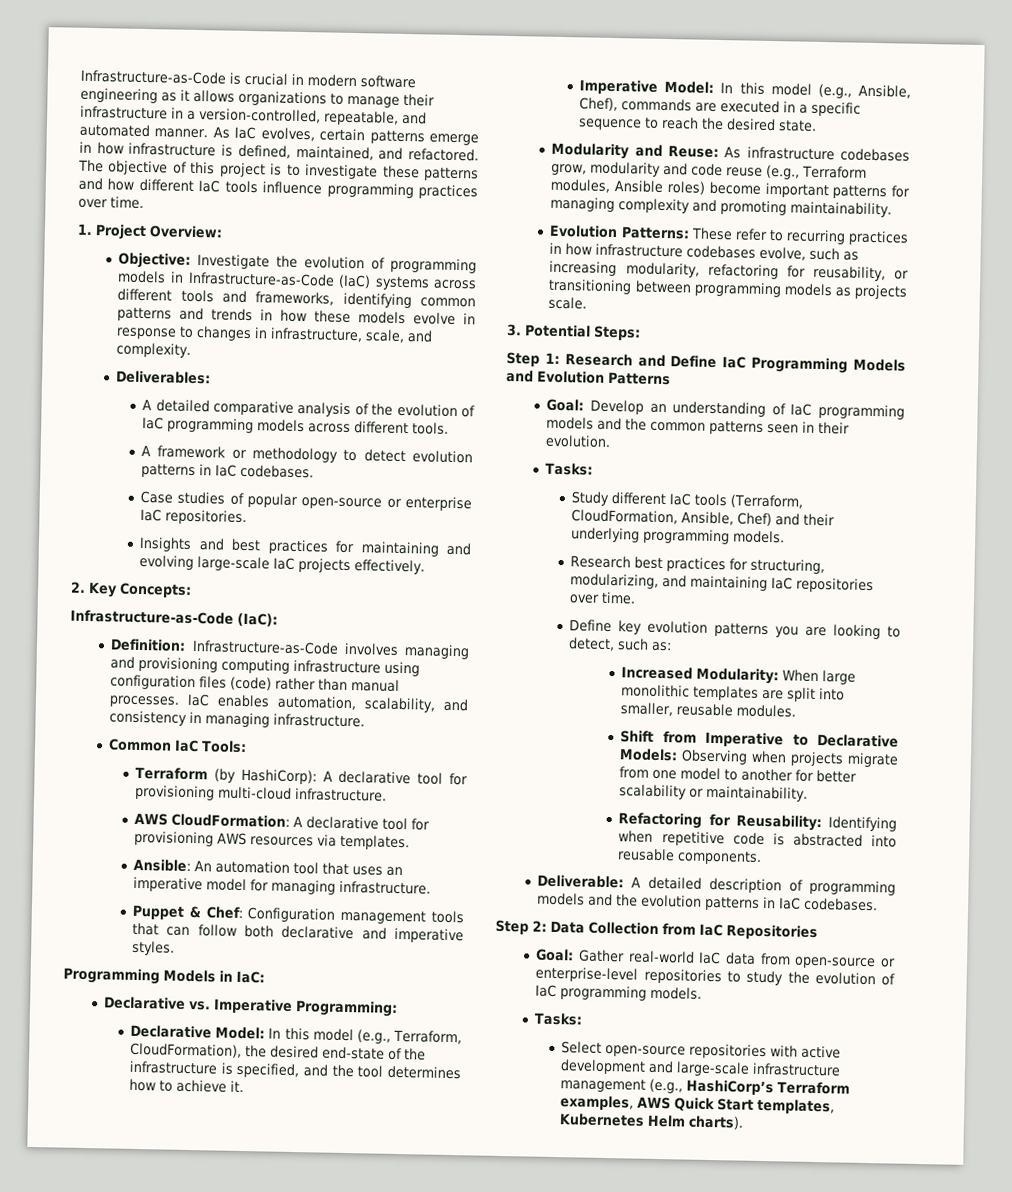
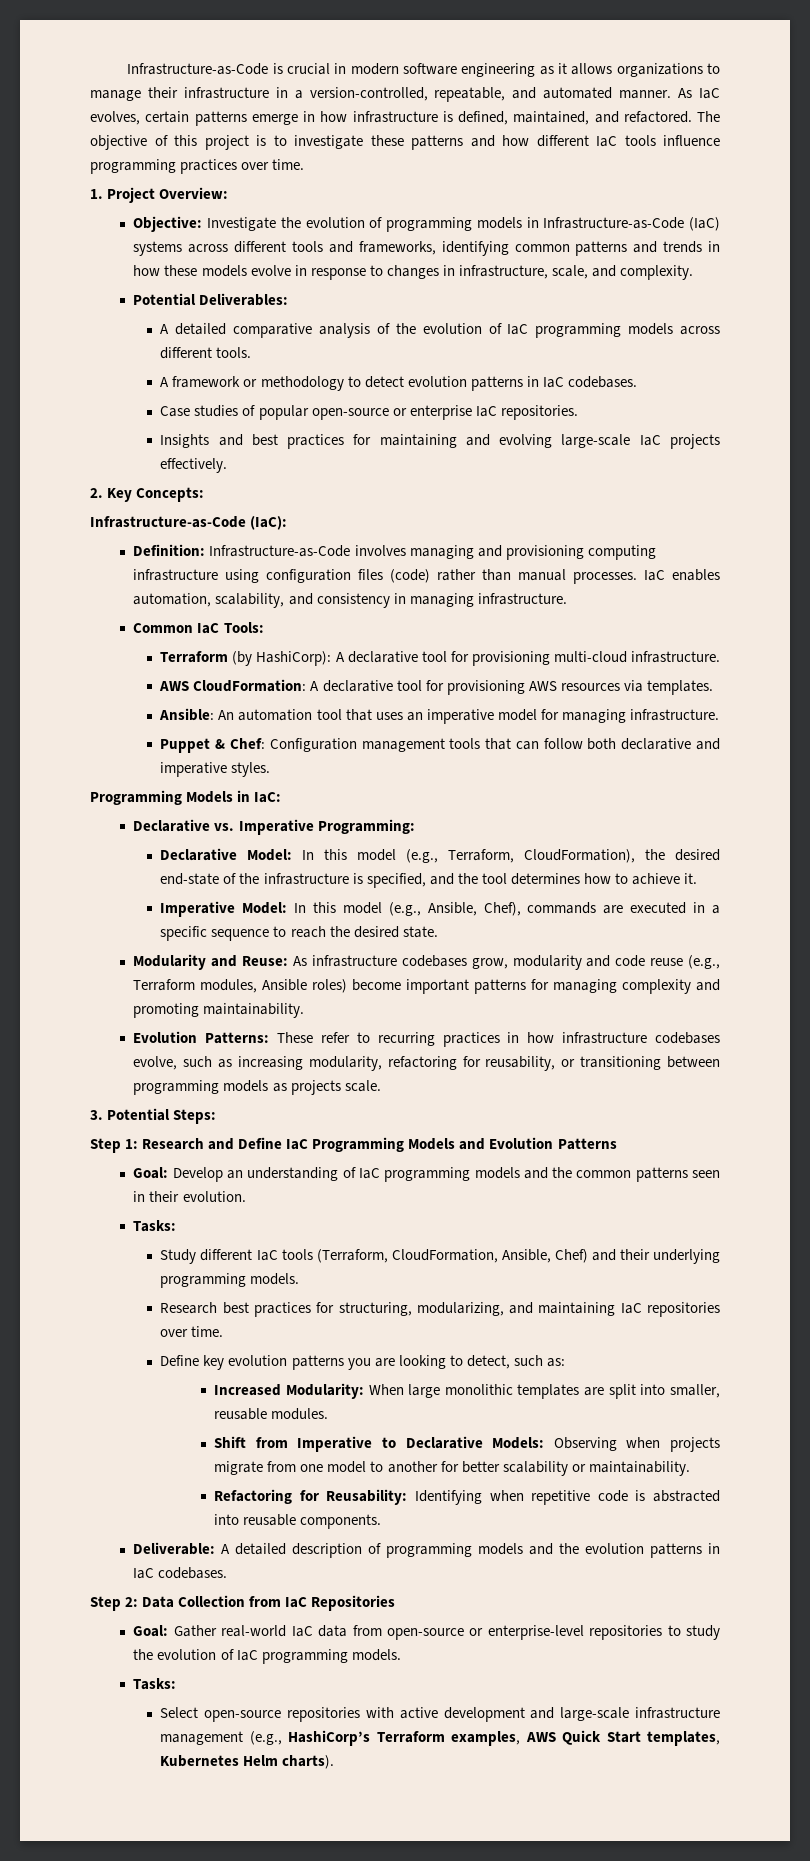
(192, 350) none -> [133,293,197,306] Potential

